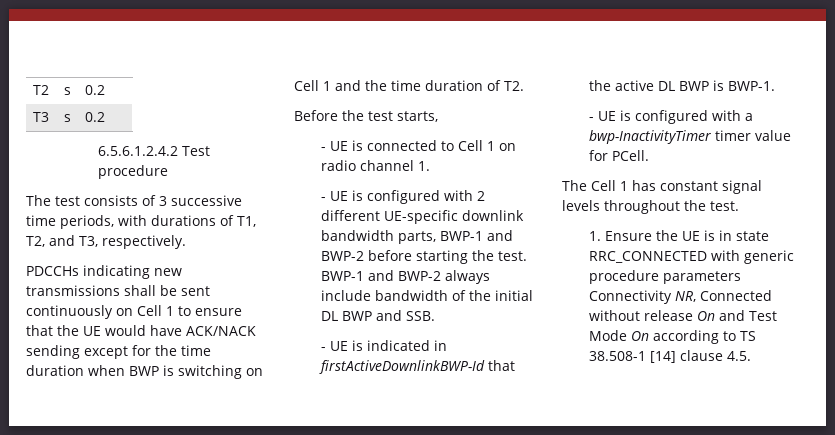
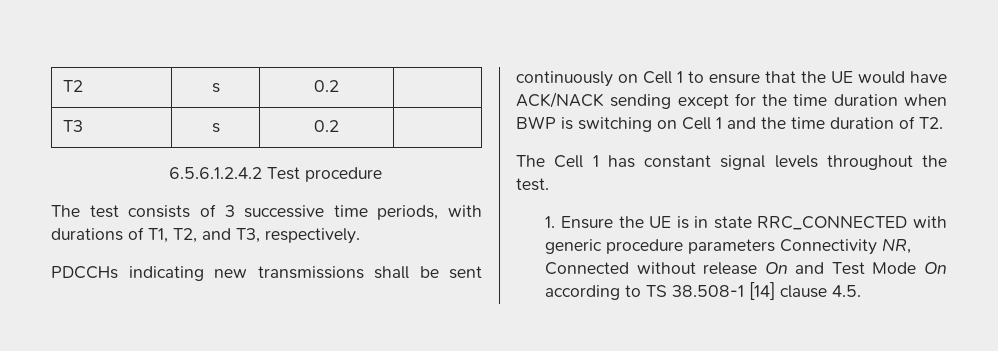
[294,110,438,122] [320,140,516,151] [320,160,430,171] [320,190,485,204] [320,210,524,224] [320,230,513,244] [320,250,527,264] [320,270,490,284] [320,290,533,301] [320,310,435,321] [320,340,447,351] [318,360,515,374] [588,80,775,91] [588,110,753,124] [588,130,791,144] [588,150,649,161] // Before the test starts, // - UE is connected to Cell 1 on radio channel 1. // - UE is configured with 2 different UE-specific downlink bandwidth parts, BWP-1 and BWP-2 before starting the test. BWP-1 and BWP-2 always include bandwidth of the initial DL BWP and SSB. // - UE is indicated in firstActiveDownlinkBWP-Id that the active DL BWP is BWP-1. // - UE is configured with a bwp-InactivityTimer timer value for PCell. -> (943, 123) none

